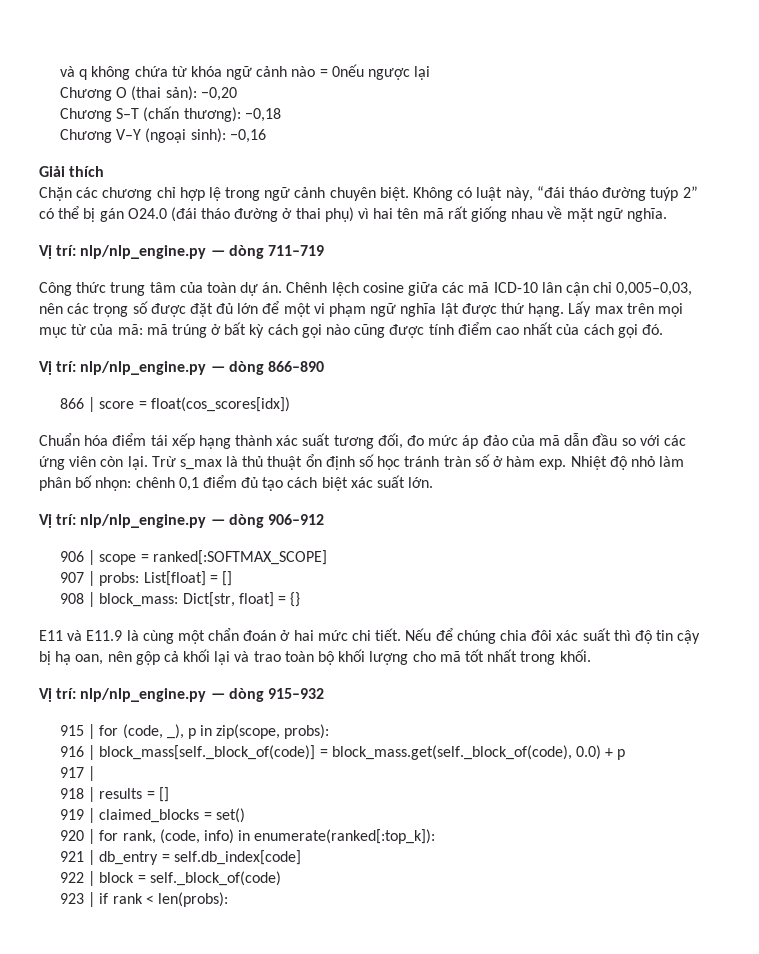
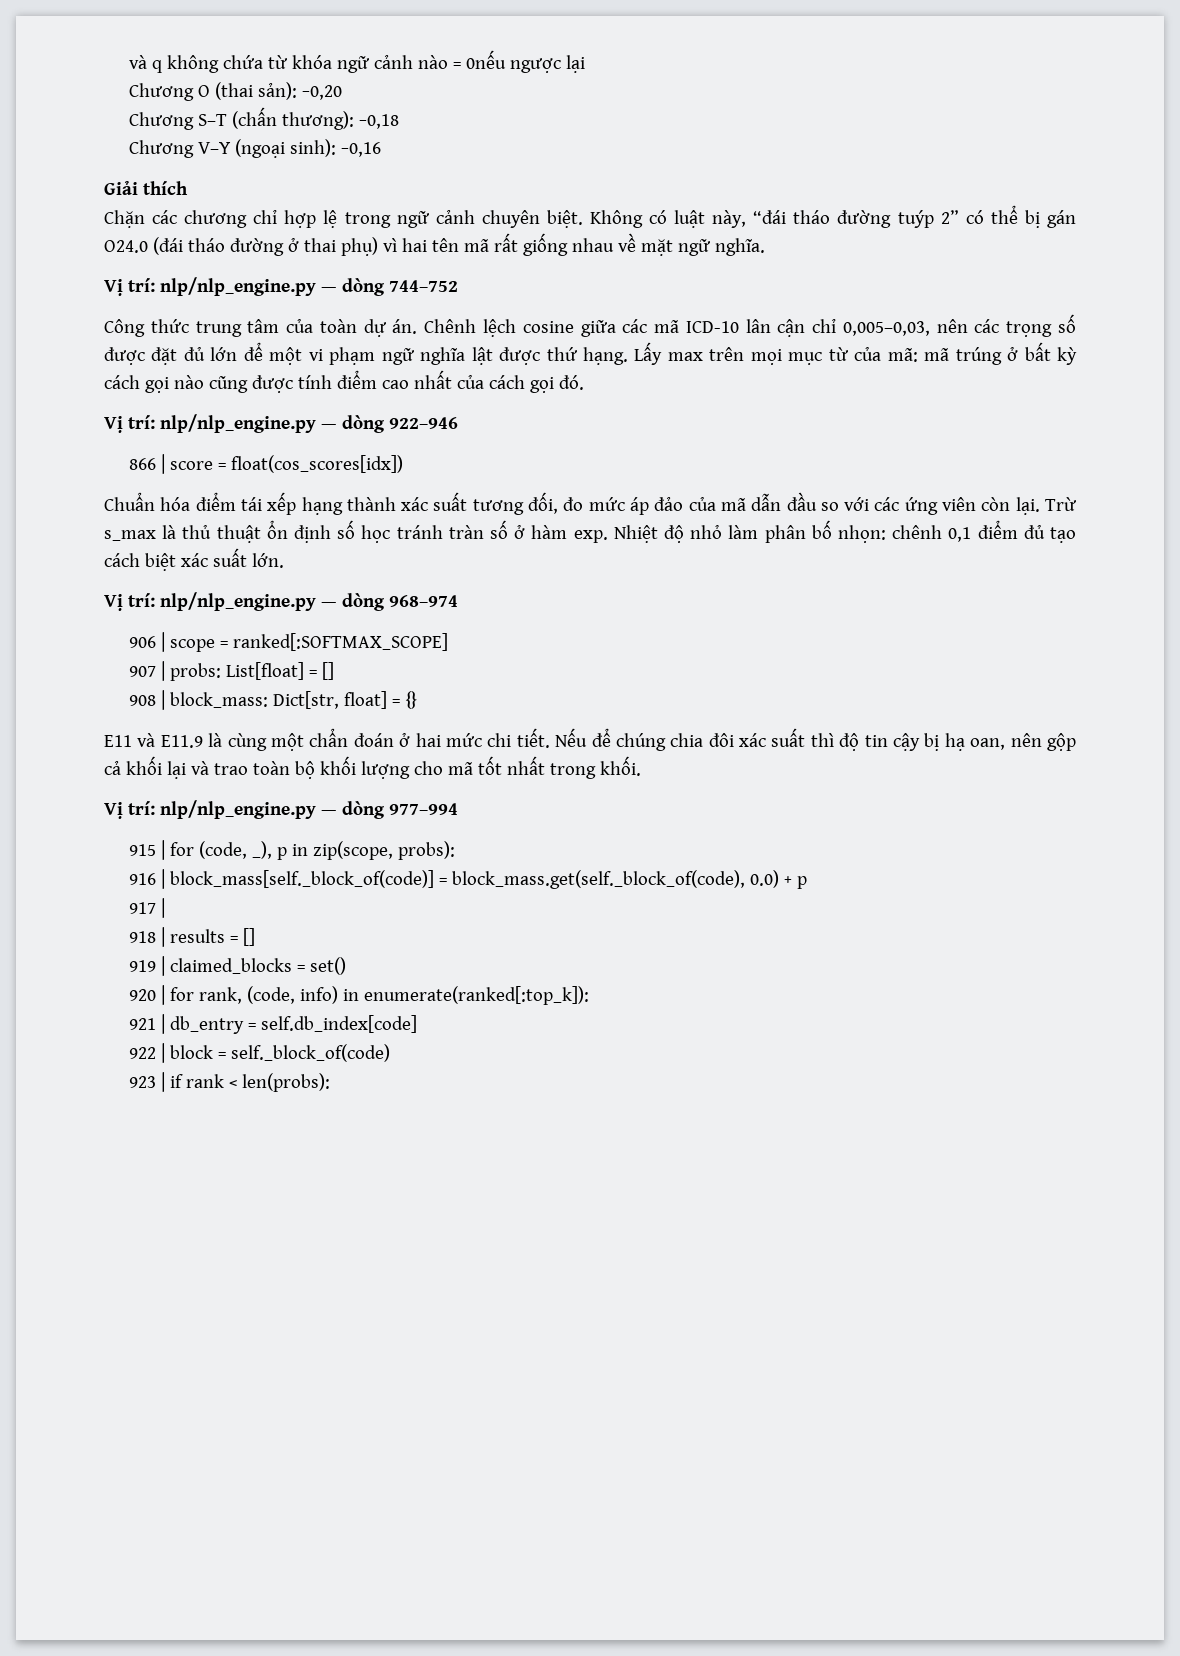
[267,245,324,256] 711–719 -> [388,280,458,292] 744–752
[267,361,324,372] 866–890 -> [388,417,458,429] 922–946
[267,514,324,525] 906–912 -> [388,595,458,607] 968–974
[267,688,324,699] 915–932 -> [388,803,458,815] 977–994

